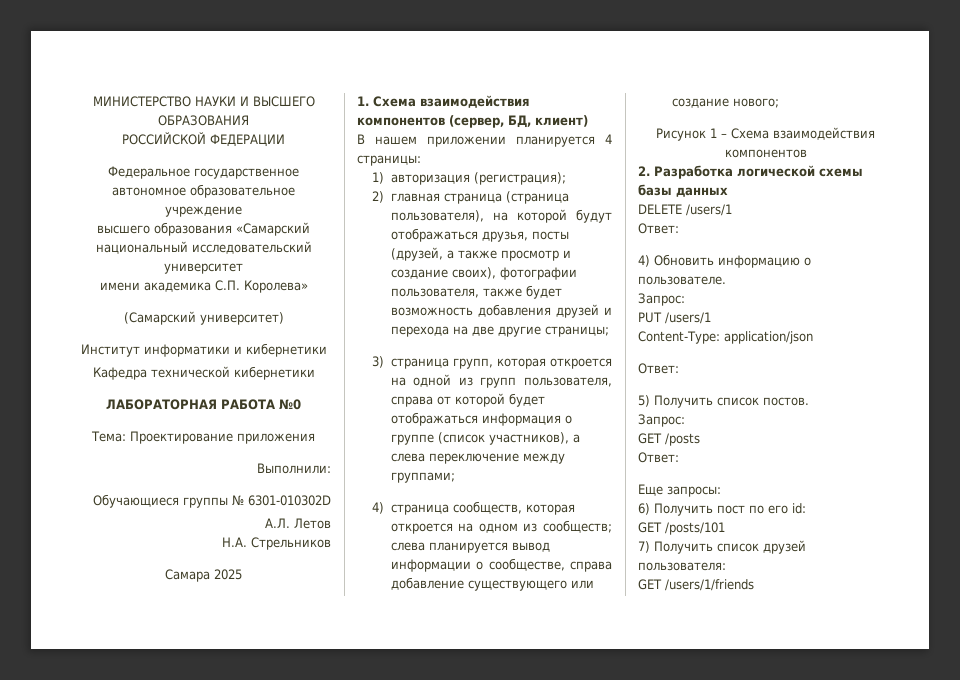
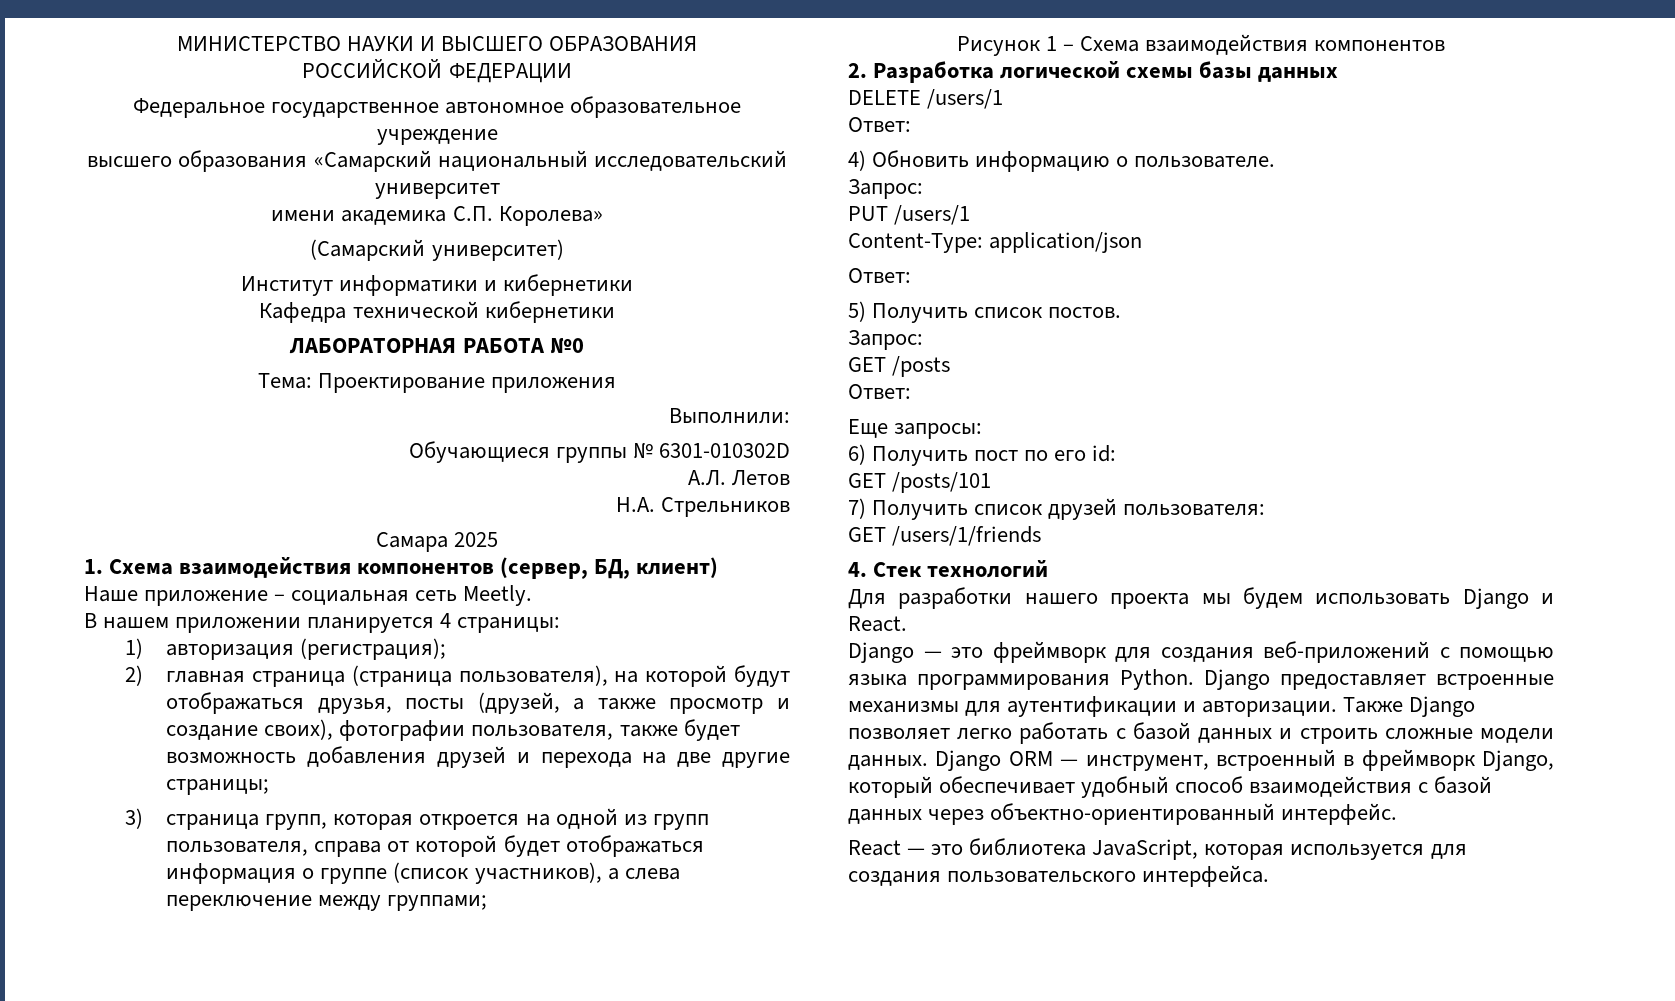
(588, 121) none -> [84,585,533,606] // Наше приложение – социальная сеть Meetly.
[372,501,575,515] [390,520,612,534] [390,542,550,553] [390,558,612,572] [390,577,594,591] [671,98,779,108] // 4) страница сообществ, которая откроется на одном из сообществ; слева планируется вывод информации о сообществе, справа добавление существующего или создание нового; -> (488, 903) none
(754, 585) none -> [848,560,1049,578] [848,587,1554,609] [848,616,907,632] [848,641,1554,663] [848,669,1554,690] [848,696,1476,717] [848,722,1554,744] [848,749,1554,771] [848,776,1493,798] [848,803,1398,825] [848,838,1467,860] [848,865,1270,887] // 4. Стек технологий // Для разработки нашего проекта мы будем использовать Django и React. // Django — это фреймворк для создания веб-приложений с помощью языка программирования Python. Django предоставляет встроенные механизмы для аутентификации и авторизации. Также Django позволяет легко работать с базой данных и строить сложные модели данных. Django ORM — инструмент, встроенный в фреймворк Django, который обеспечивает удобный способ взаимодействия с базой данных через объектно-ориентированный интерфейс. // React — это библиотека JavaScript, которая используется для создания пользовательского интерфейса.

